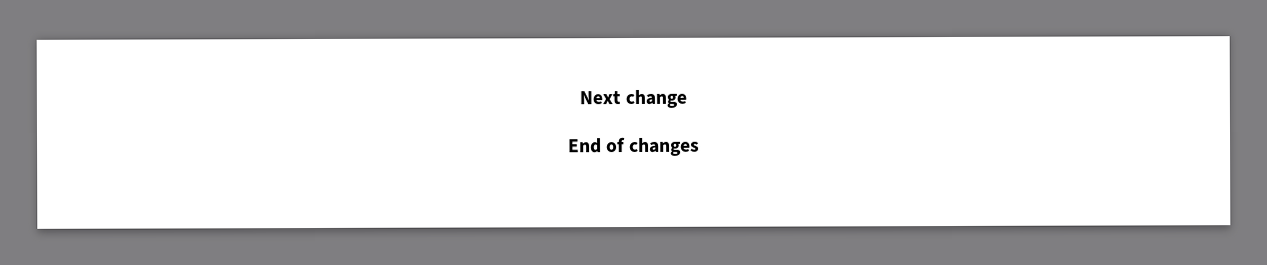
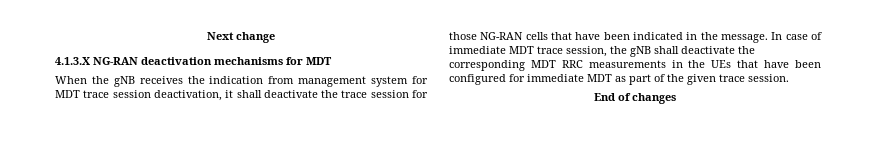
(687, 99) none -> [55,57,332,65] [55,76,428,87] [55,90,429,101] [449,32,822,43] [449,46,755,57] [449,60,822,71] [449,74,789,85] // 4.1.3.X NG-RAN deactivation mechanisms for MDT // When the gNB receives the indication from management system for MDT trace session deactivation, it shall deactivate the trace session for those NG-RAN cells that have been indicated in the message. In case of immediate MDT trace session, the gNB shall deactivate the corresponding MDT RRC measurements in the UEs that have been configured for immediate MDT as part of the given trace session.

